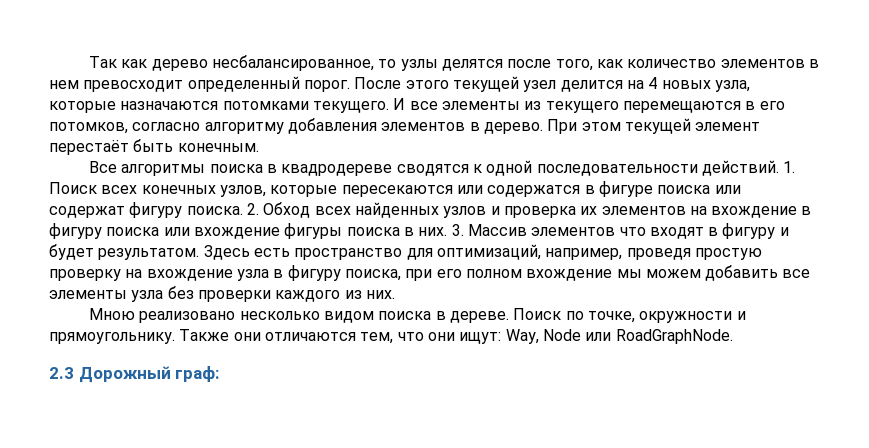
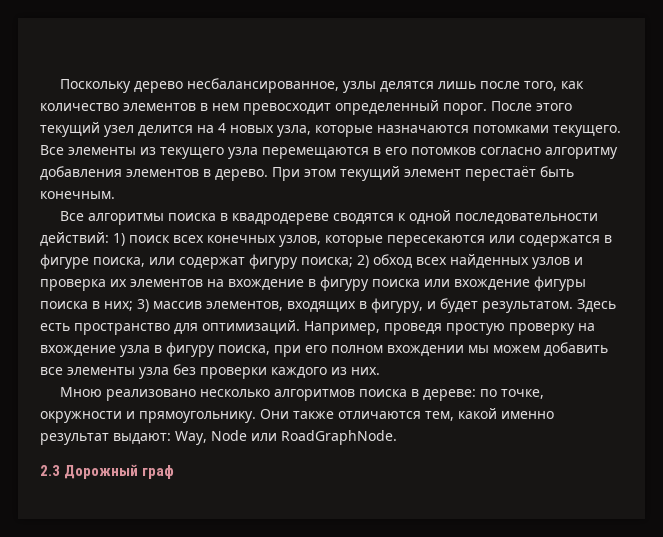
[89,56,148,68] Так как -> [59,79,131,93] Поскольку
[378,59,397,68] то -> (339, 85) none
(504, 65) none -> [437,81,476,89] лишь
[452,76,519,92] текущей -> [40,122,100,137] текущий
[393,98,438,110] И все -> [40,145,64,155] Все
(619, 107) none -> [228,147,258,159] узла
[49,122,128,134] потомков, -> [411,147,476,155] потомков
[624,118,691,134] текущей -> [340,166,400,181] текущий
[702,160,796,176] [49,182,97,194] действий. 1. Поиск -> [40,232,170,246] действий: 1) поиск
[657,185,711,194] поиска -> [93,257,145,267] поиска,
[186,202,311,218] поиска. 2. Обход -> [301,254,412,268] поиска; 2) обход
[418,223,776,239] них. 3. Массив элементов что входят в фигуру -> [104,298,423,313] них; 3) массив элементов, входящих в фигуру,
[436,244,623,260] оптимизаций, например, -> [202,320,380,335] оптимизаций. Например,
[526,269,613,281] вхождение -> [387,345,464,356] вхождении
[324,308,562,323] видом поиска в дереве. Поиск -> [273,389,476,401] алгоритмов поиска в дереве:
[179,329,502,344] Также они отличаются тем, что они ищут: -> [260,408,554,421] [40,433,171,445] Они также отличаются тем, какой именно результат выдают:
[175,366,220,382] граф: -> [142,465,175,479] граф

